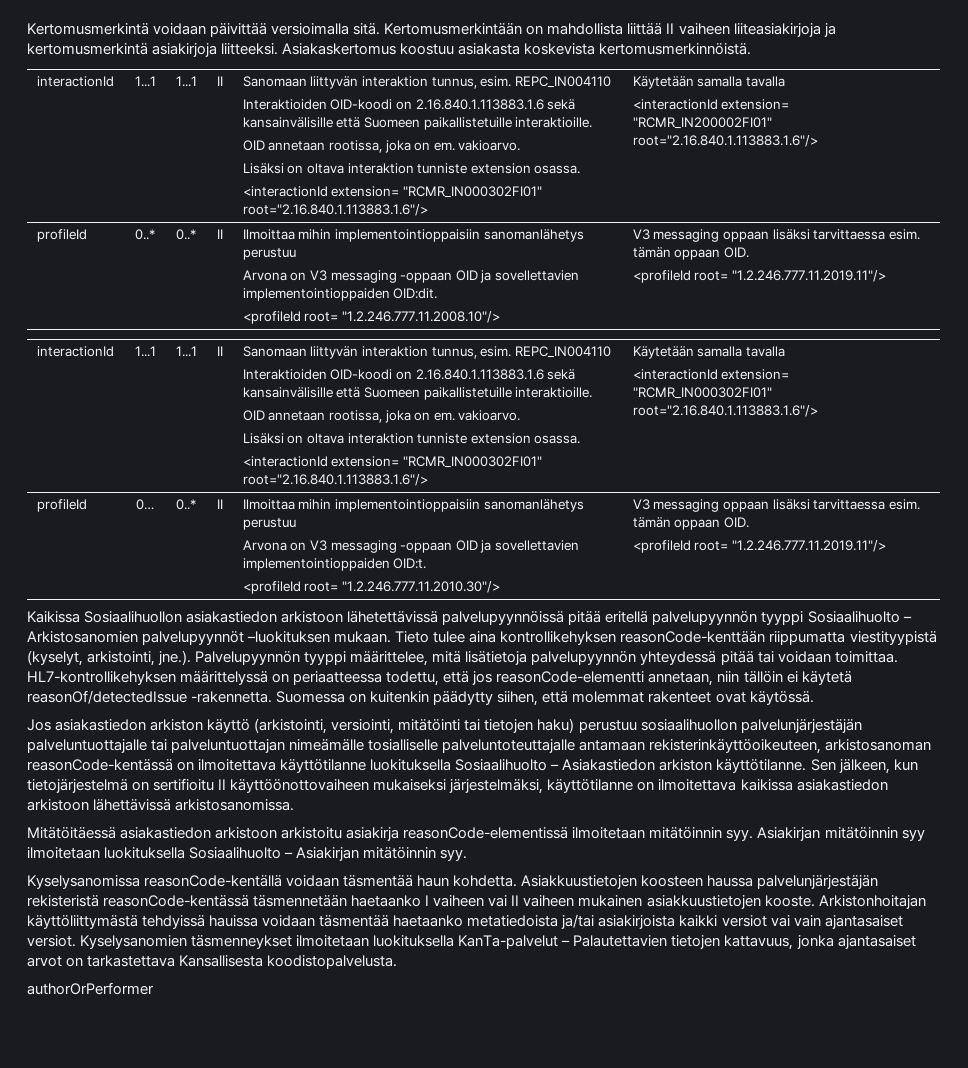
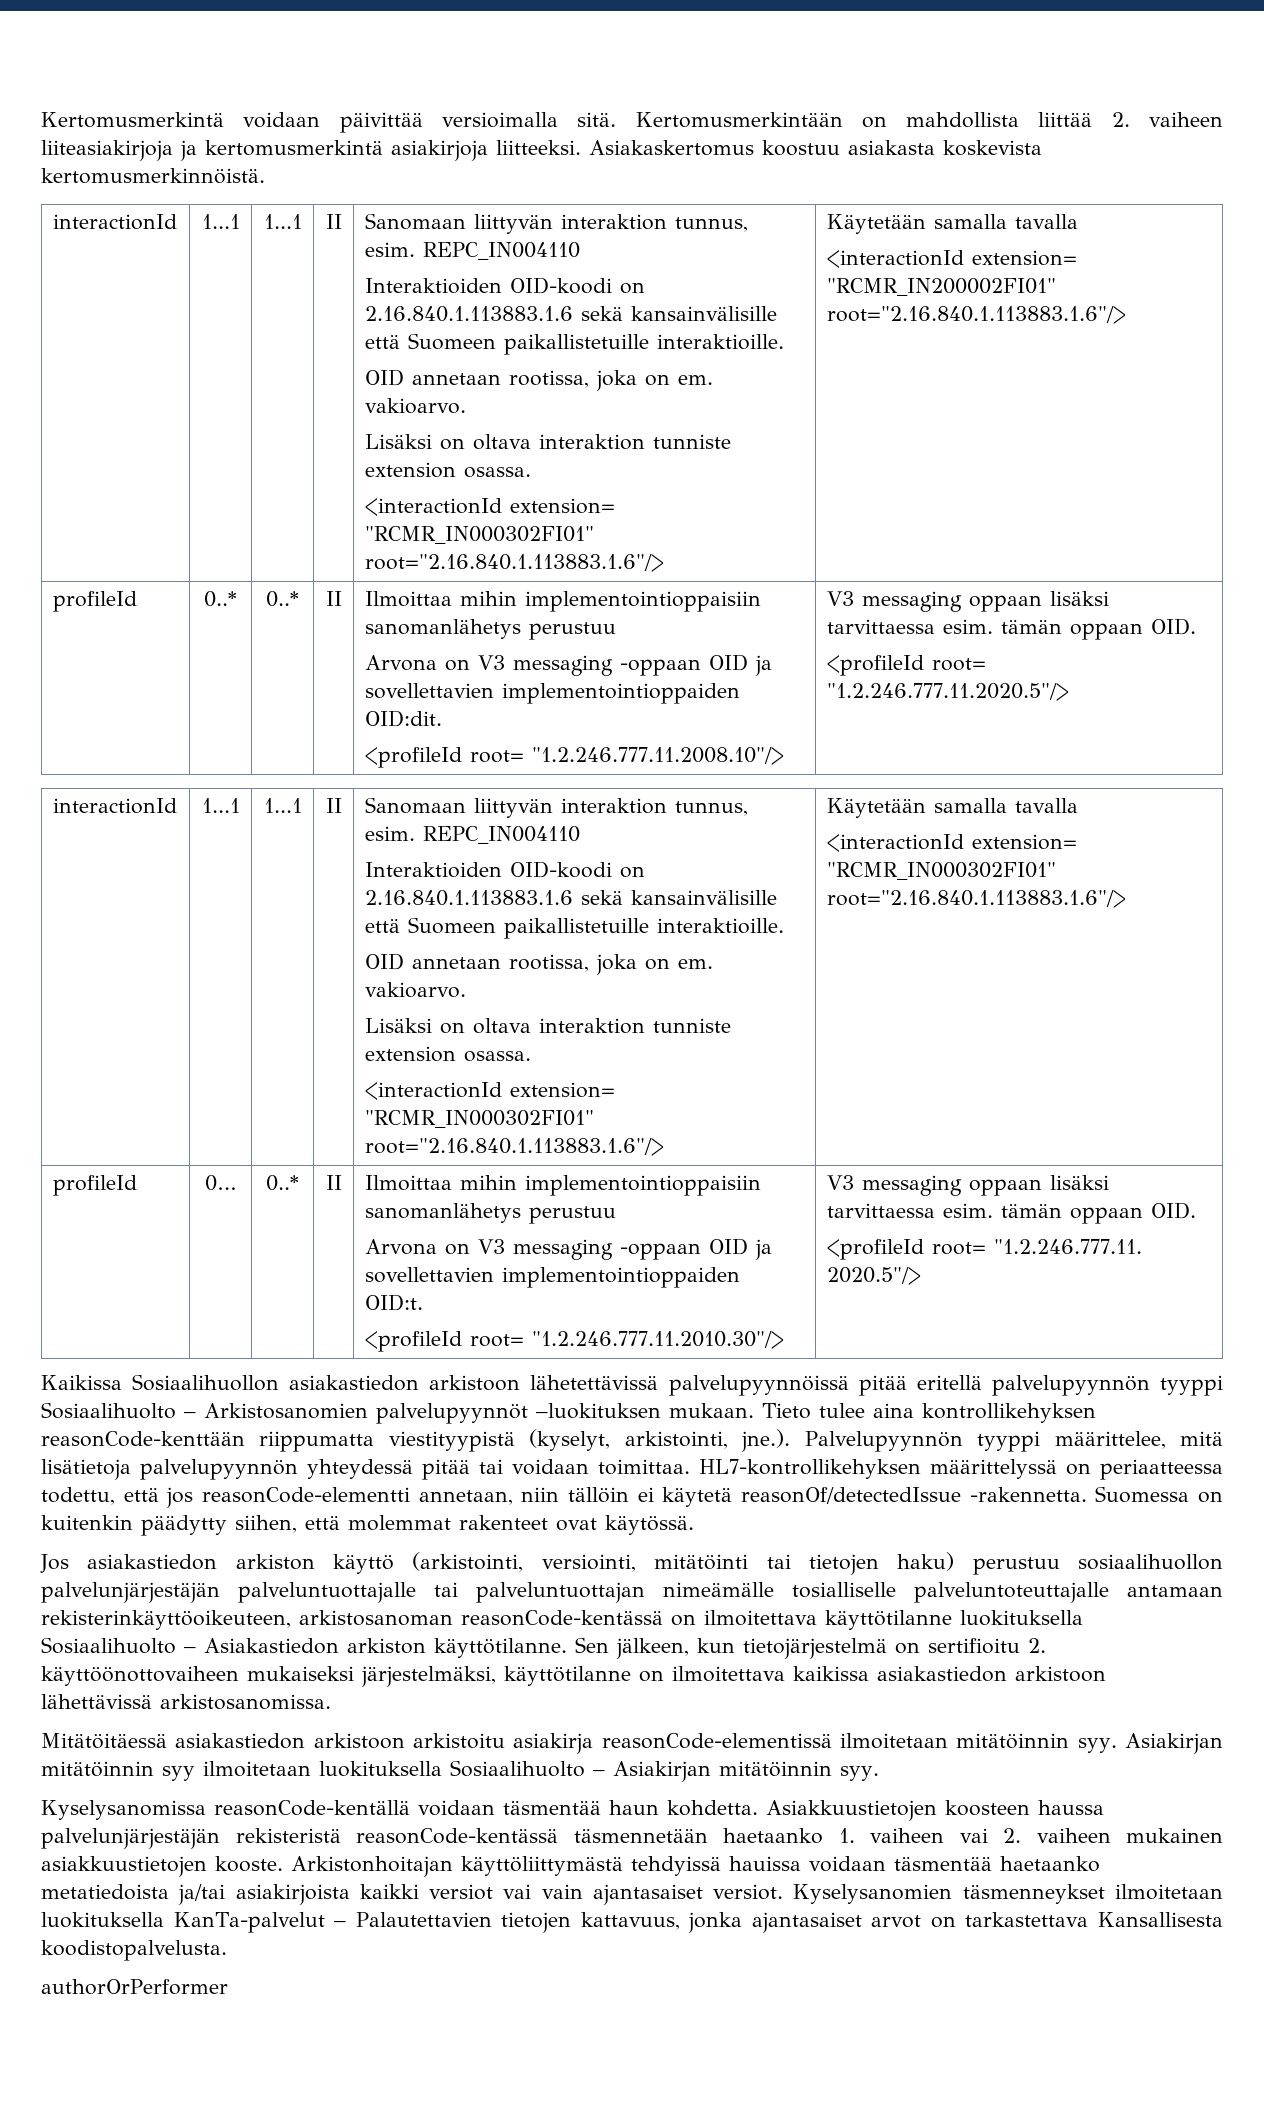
[666,23,675,34] II -> [1111,112,1130,127] 2.
[731,270,886,282] "1.2.246.777.11.2019.11"/> -> [826,683,1069,701] "1.2.246.777.11.2020.5"/>
[731,540,886,552] "1.2.246.777.11.2019.11"/> -> [993,1239,1142,1254] [826,1267,921,1285] "1.2.246.777.11. 2020.5"/>
[218,779,227,790] II -> [1028,1638,1046,1653] 2.
[425,895,430,906] I -> [838,1828,855,1843] 1.
[511,895,520,906] II -> [1003,1828,1021,1843] 2.

